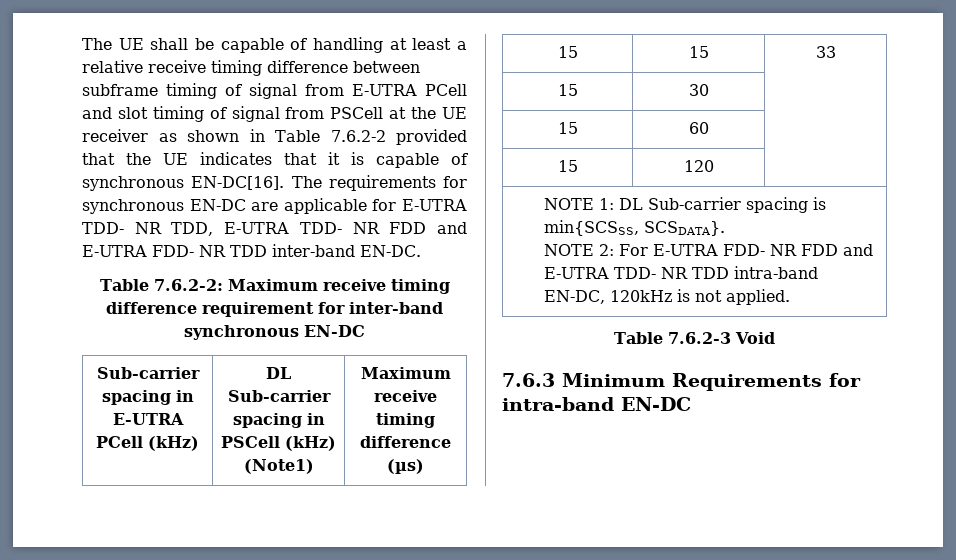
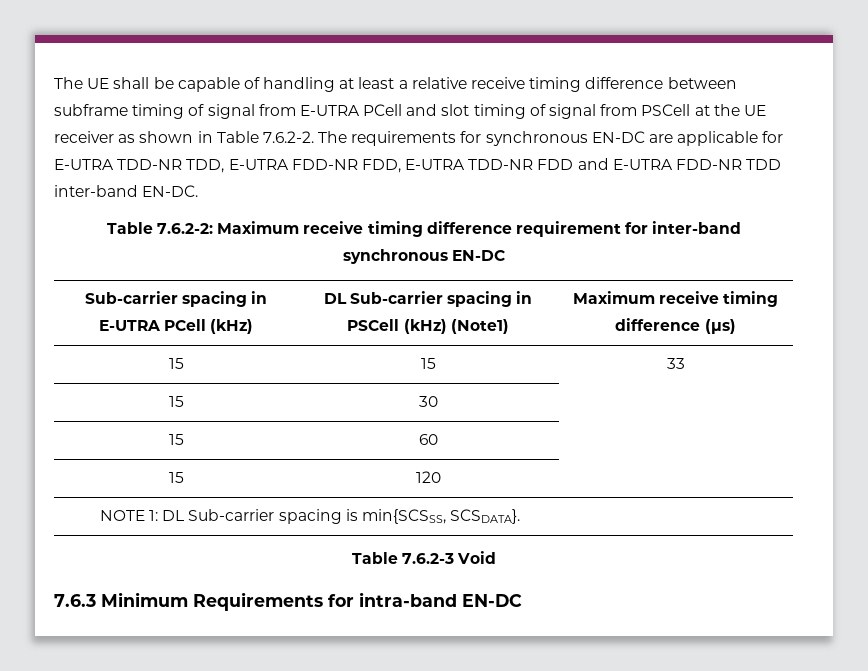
[330,129,467,145] [82,152,468,168] [82,176,285,191] 7.6.2-2 provided that the UE indicates that it is capable of synchronous EN-DC[16]. -> [262,131,314,143] 7.6.2-2.
[82,222,468,236] [82,245,226,257] TDD- NR TDD, E-UTRA TDD- NR FDD and E-UTRA FDD- NR -> [117,158,743,173] TDD-NR TDD, E-UTRA FDD-NR FDD, E-UTRA TDD-NR FDD and E-UTRA FDD-NR
[544,244,874,256] [544,266,819,279] [544,289,791,305] // NOTE 2: For E-UTRA FDD- NR FDD and E-UTRA TDD- NR TDD intra-band EN-DC, 120kHz is not applied. -> (521, 516) none

